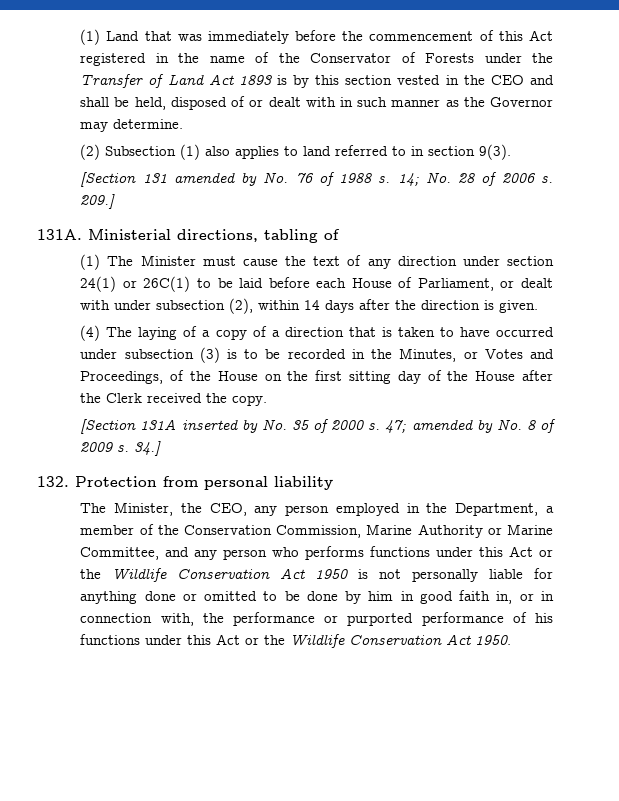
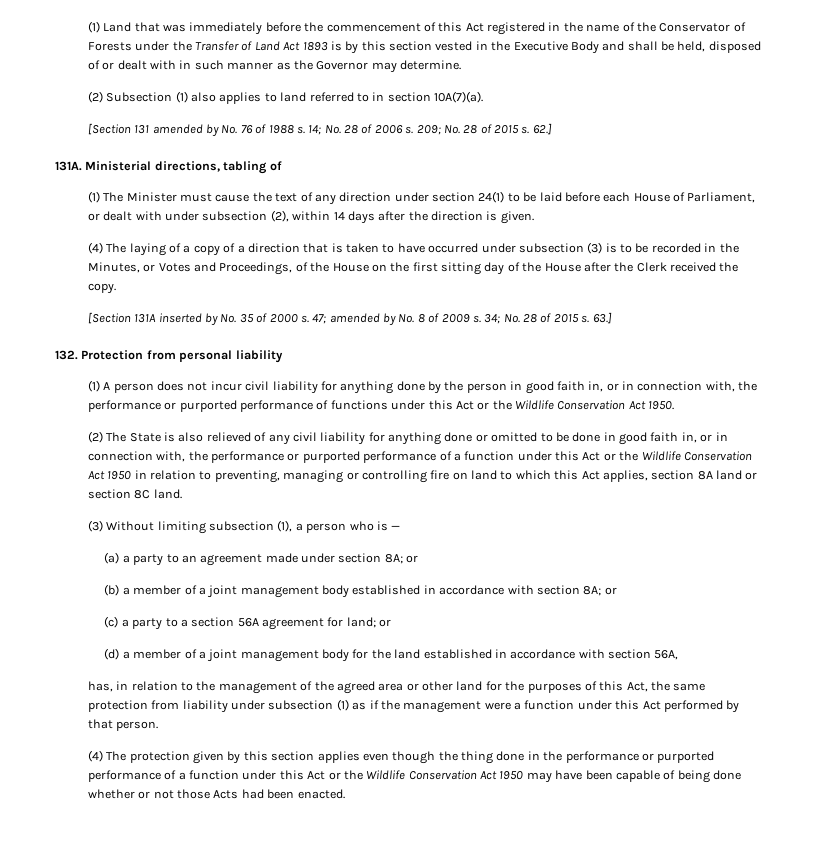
[490,75,524,85] CEO -> [513,41,599,54] Executive Body
[479,144,512,160] 9(3). -> [434,91,484,103] 10A(7)(a).
[80,194,116,209] 209.] -> [416,123,552,135] 209; No. 28 of 2015 s. 62.]
[122,276,191,292] or 26C(1) -> (505, 197) none
[134,441,162,456] 34.] -> [484,312,612,324] 34; No. 28 of 2015 s. 63.]
[80,502,554,516] [80,524,553,538] [80,546,553,560] [80,568,553,582] [80,591,394,604] The Minister, the CEO, any person employed in the Department, a member of the Conservation Commission, Marine Authority or Marine Committee, and any person who performs functions under this Act or the Wildlife Conservation Act 1950 is not personally liable for anything done or omitted to be done by him -> [87,380,507,394] (1) A person does not incur civil liability for anything done by the person
[535,613,553,623] his -> (329, 405) none
(512, 640) none -> [87,431,728,445] [87,451,752,463] [87,470,758,483] [87,489,182,499] [87,520,401,534] [104,552,419,566] [104,584,617,598] [104,616,392,630] [104,648,679,662] [87,681,706,694] [87,699,740,713] [87,719,159,731] [87,750,715,764] [87,770,742,783] [87,789,345,799] // (2) The State is also relieved of any civil liability for anything done or omitted to be done in good faith in, or in connection with, the performance or purported performance of a function under this Act or the Wildlife Conservation Act 1950 in relation to preventing, managing or controlling fire on land to which this Act applies, section 8A land or section 8C land. // (3) Without limiting subsection (1), a person who is — // (a) a party to an agreement made under section 8A; or // (b) a member of a joint management body established in accordance with section 8A; or // (c) a party to a section 56A agreement for land; or // (d) a member of a joint management body for the land established in accordance with section 56A, // has, in relation to the management of the agreed area or other land for the purposes of this Act, the same protection from liability under subsection (1) as if the management were a function under this Act performed by that person. // (4) The protection given by this section applies even though the thing done in the performance or purported performance of a function under this Act or the Wildlife Conservation Act 1950 may have been capable of being done whether or not those Acts had been enacted.

